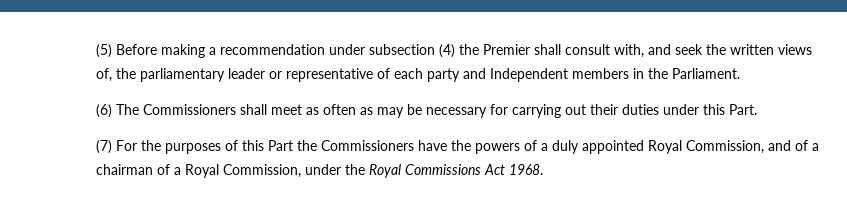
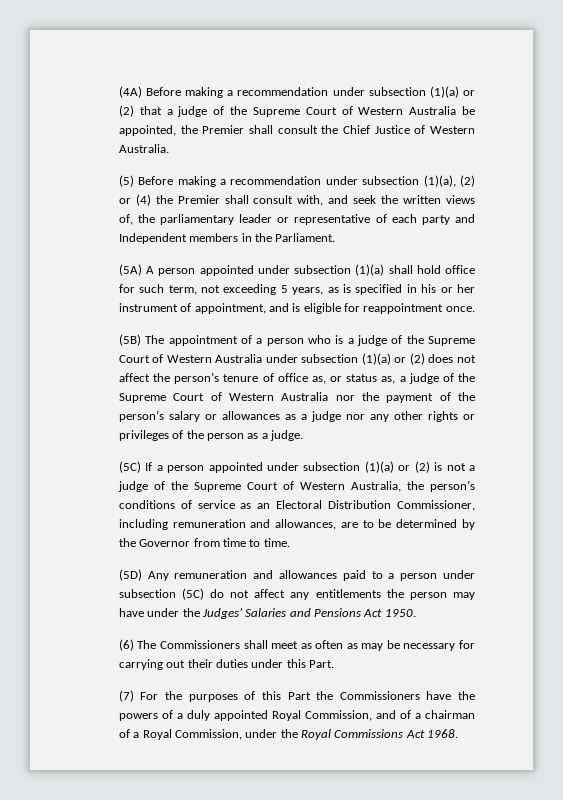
(95, 51) none -> [118,86,476,98] [118,105,476,117] [118,125,476,136] [118,144,169,153] (4A) Before making a recommendation under subsection (1)(a) or (2) that a judge of the Supreme Court of Western Australia be appointed, the Premier shall consult the Chief Justice of Western Australia. //
(435, 49) none -> [423,175,476,187] [118,198,131,204] (1)(a), (2) or
(740, 73) none -> [118,264,476,276] [118,284,476,295] [118,303,475,314] [118,334,476,346] [118,353,477,365] [118,372,476,384] [118,392,475,403] [118,410,476,422] [118,430,304,441] [118,461,475,473] [117,480,476,492] [118,500,475,511] [118,519,476,530] [118,538,290,547] [118,569,475,581] [118,588,475,600] [118,607,416,619] // (5A) A person appointed under subsection (1)(a) shall hold office for such term, not exceeding 5 years, as is specified in his or her instrument of appointment, and is eligible for reappointment once. // (5B) The appointment of a person who is a judge of the Supreme Court of Western Australia under subsection (1)(a) or (2) does not affect the person’s tenure of office as, or status as, a judge of the Supreme Court of Western Australia nor the payment of the person’s salary or allowances as a judge nor any other rights or privileges of the person as a judge. // (5C) If a person appointed under subsection (1)(a) or (2) is not a judge of the Supreme Court of Western Australia, the person’s conditions of service as an Electoral Distribution Commissioner, including remuneration and allowances, are to be determined by the Governor from time to time. // (5D) Any remuneration and allowances paid to a person under subsection (5C) do not affect any entitlements the person may have under the Judges’ Salaries and Pensions Act 1950.

